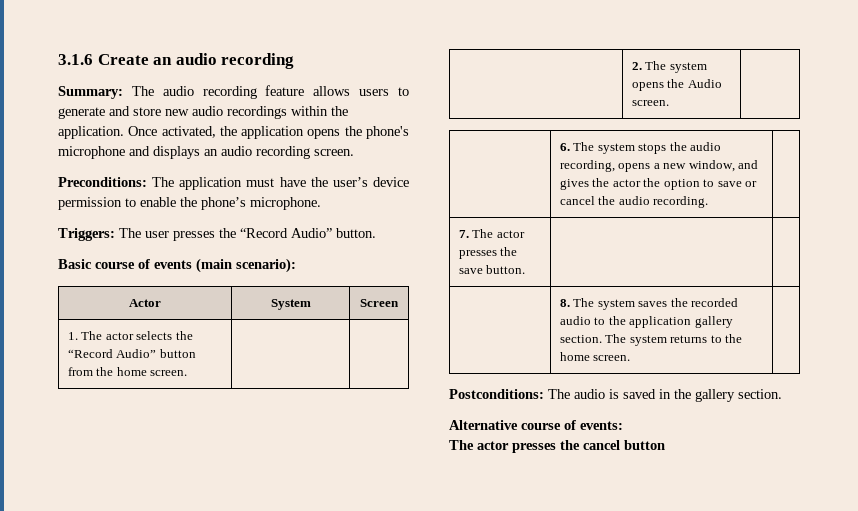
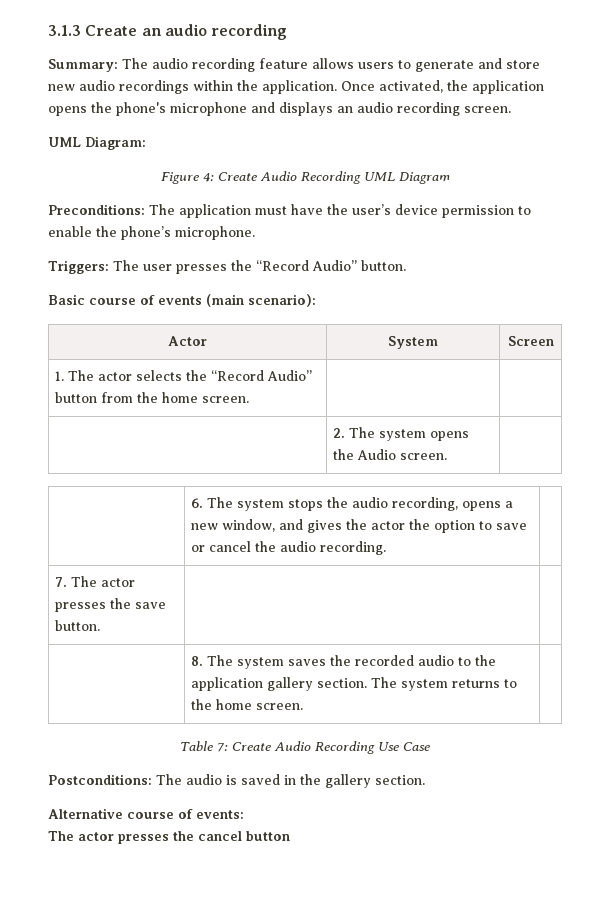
[58,54,93,65] 3.1.6 -> [48,25,81,36] 3.1.3
(354, 152) none -> [48,136,146,150] [160,171,450,184] // UML Diagram: // Figure 4: Create Audio Recording UML Diagram
(631, 358) none -> [180,741,430,754] // Table 7: Create Audio Recording Use Case

